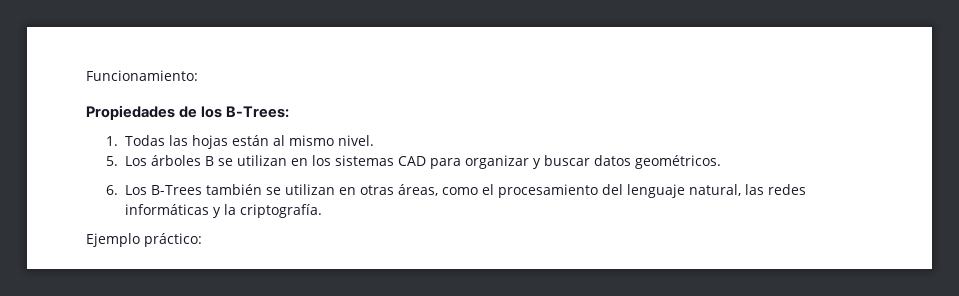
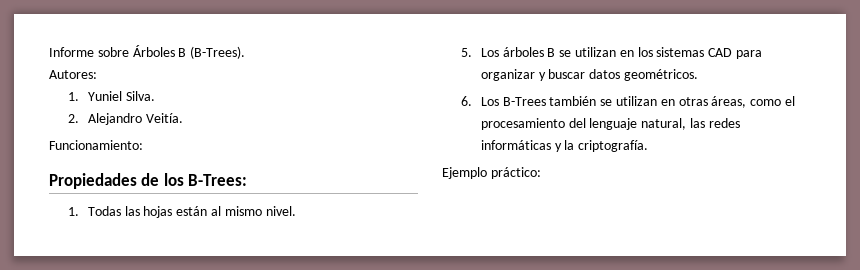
(86, 75) none -> [49,45,246,59] [49,70,97,79] [68,91,155,101] [68,113,183,125] Informe sobre Árboles B (B-Trees). // Autores: // 1. Yuniel Silva. // 2. Alejandro Veitía. //

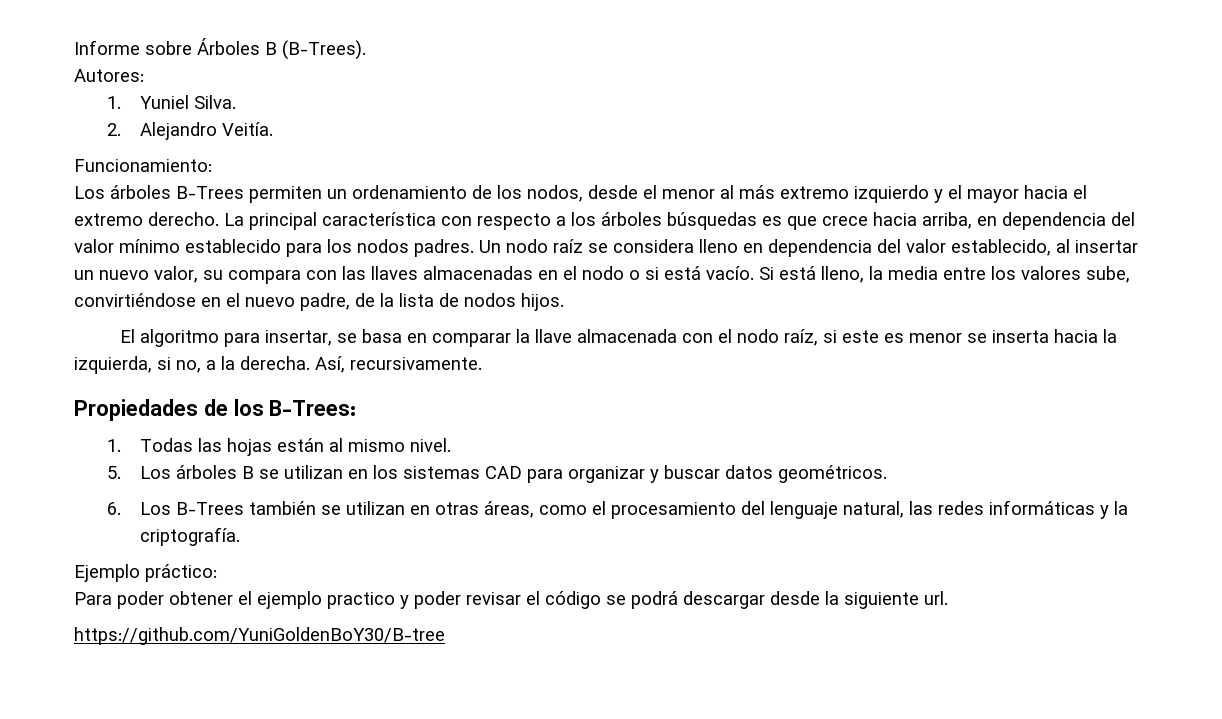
(143, 145) none -> [74,185,1087,203] [74,212,1135,230] [74,239,1138,257] [74,266,1130,284] [74,293,564,311] [120,329,1118,347] [74,356,482,374] // Los árboles B-Trees permiten un ordenamiento de los nodos, desde el menor al más extremo izquierdo y el mayor hacia el extremo derecho. La principal característica con respecto a los árboles búsquedas es que crece hacia arriba, en dependencia del valor mínimo establecido para los nodos padres. Un nodo raíz se considera lleno en dependencia del valor establecido, al insertar un nuevo valor, su compara con las llaves almacenadas en el nodo o si está vacío. Si está lleno, la media entre los valores sube, convirtiéndose en el nuevo padre, de la lista de nodos hijos. // El algoritmo para insertar, se basa en comparar la llave almacenada con el nodo raíz, si este es menor se inserta hacia la izquierda, si no, a la derecha. Así, recursivamente.
(541, 173) none -> [74,591,948,609] [74,627,445,645] // Para poder obtener el ejemplo practico y poder revisar el código se podrá descargar desde la siguiente url. // https://github.com/YuniGoldenBoY30/B-tree

